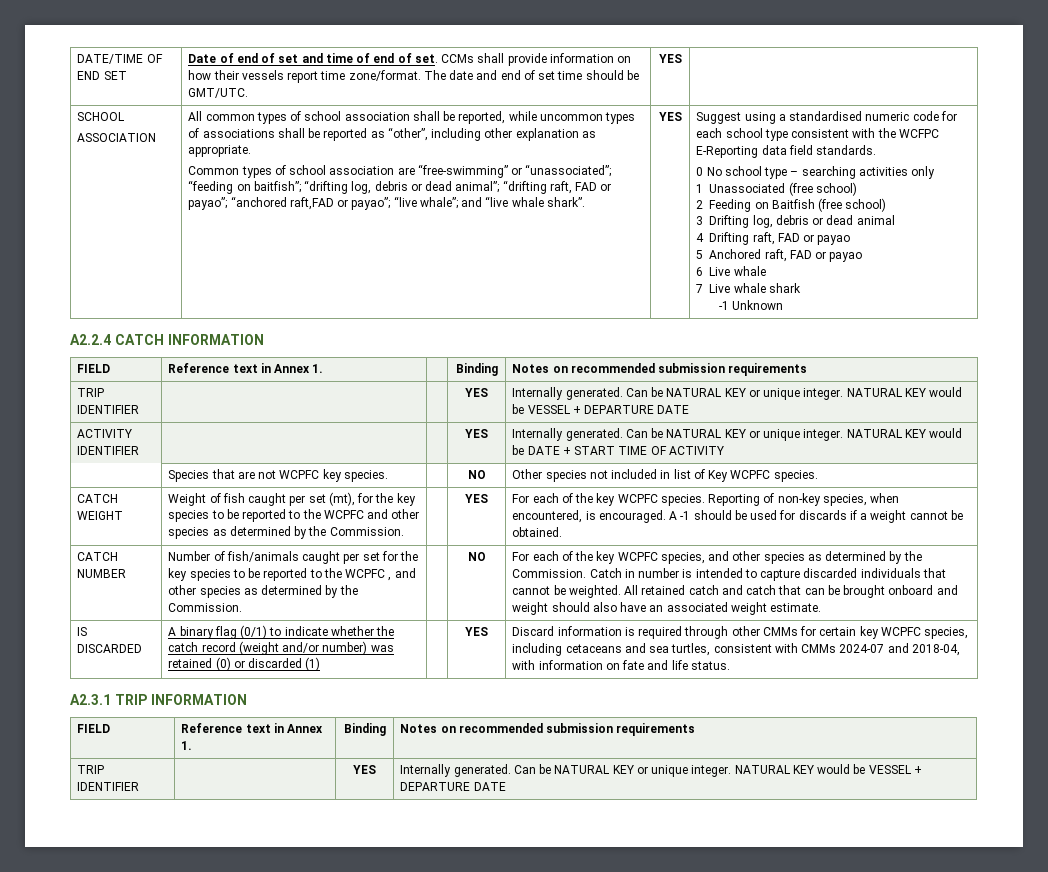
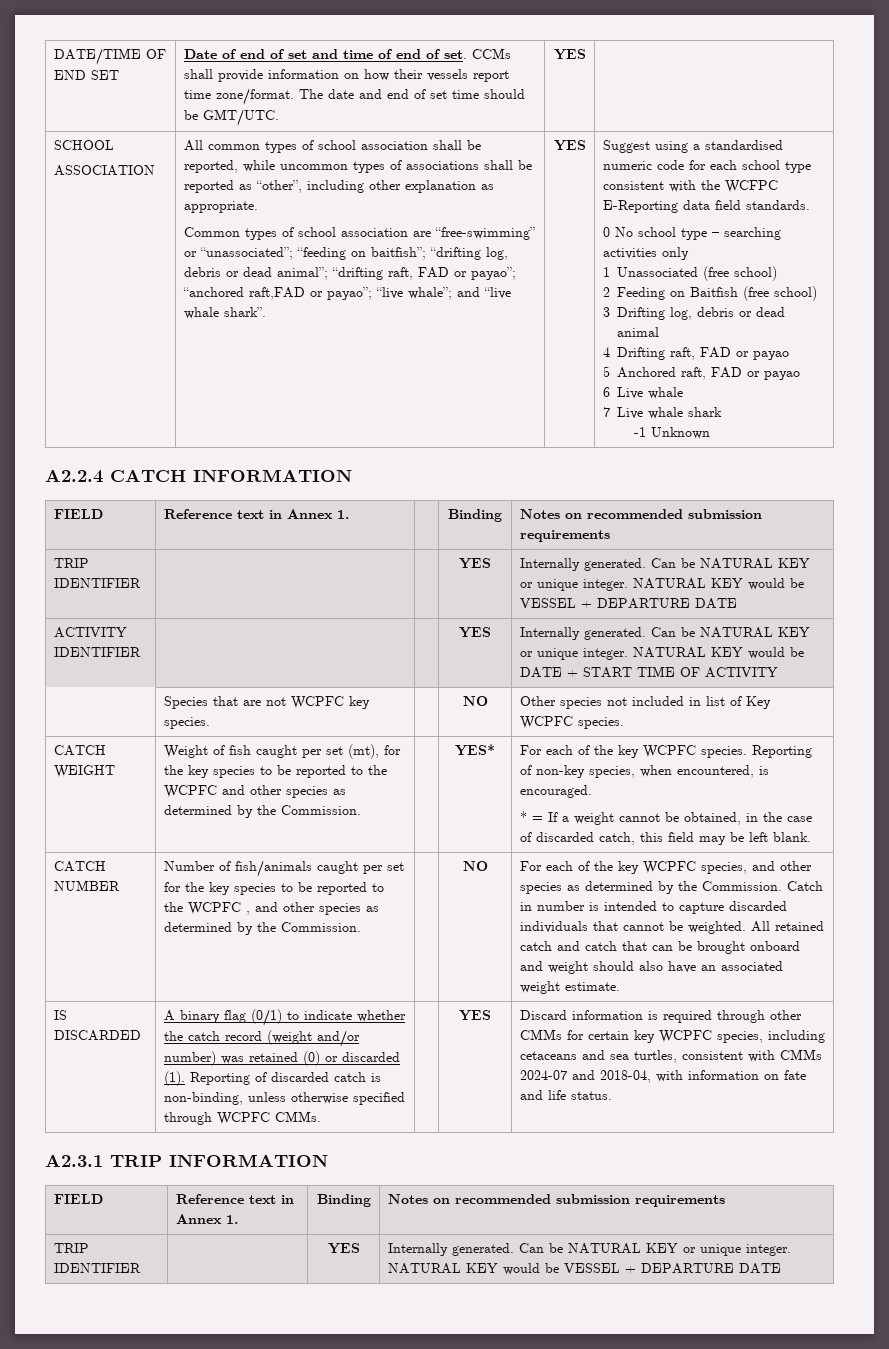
[465,494,489,503] YES -> [455,744,495,756] YES*
[669,510,963,523] [512,527,563,537] A -1 should be used for discards if a weight cannot be obtained. -> [519,811,812,825] [519,832,811,845] // * = If a weight cannot be obtained, in the case of discarded catch, this field may be left blank.
[305,657,321,671] (1) -> [163,1071,381,1086] [163,1092,405,1105] [163,1111,321,1125] (1). Reporting of discarded catch is non-binding, unless otherwise specified through WCPFC CMMs.

